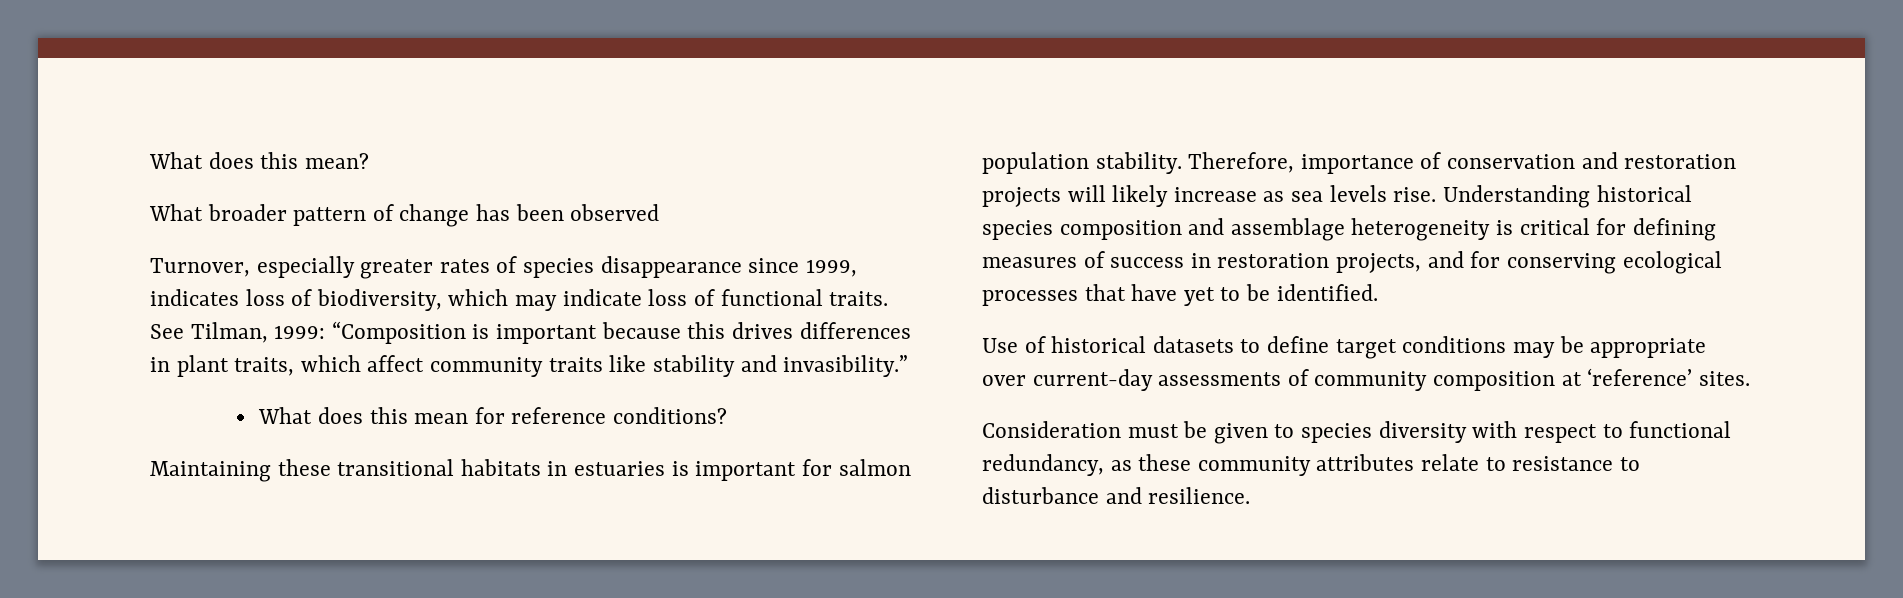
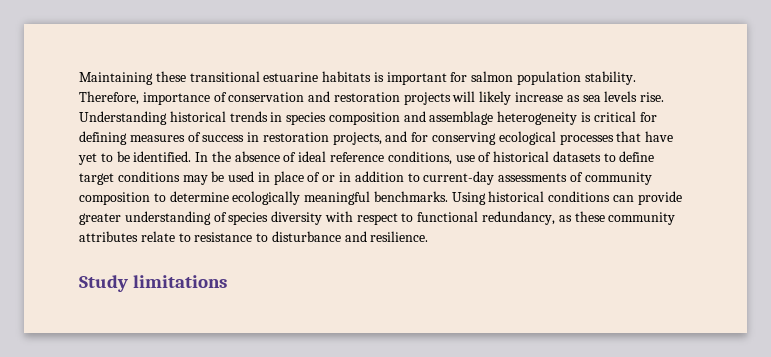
[149,152,369,169] [149,204,660,227] [150,256,857,279] [150,289,889,311] [150,321,911,344] [150,355,909,377] [258,407,727,424] [150,459,666,482] What does this mean? // What broader pattern of change has been observed // Turnover, especially greater rates of species disappearance since 1999, indicates loss of biodiversity, which may indicate loss of functional traits. See Tilman, 1999: “Composition is important because this drives differences in plant traits, which affect community traits like stability and invasibility.” // What does this mean for reference conditions? // Maintaining these transitional habitats in estuaries -> [79,71,372,85] Maintaining these transitional estuarine habitats
(1692, 193) none -> [229,111,283,122] trends in
[982,338,1018,353] // Use -> [195,151,475,165] In the absence of ideal reference conditions, use
[1590,338,1707,358] [982,375,1026,386] appropriate over -> [228,171,420,185] used in place of or in addition to
[1561,368,1750,386] [982,421,1295,444] at ‘reference’ sites. // Consideration must be given to -> [153,191,682,205] [79,211,227,225] to determine ecologically meaningful benchmarks. Using historical conditions can provide greater understanding of
(1251, 495) none -> [79,275,228,292] // Study limitations

